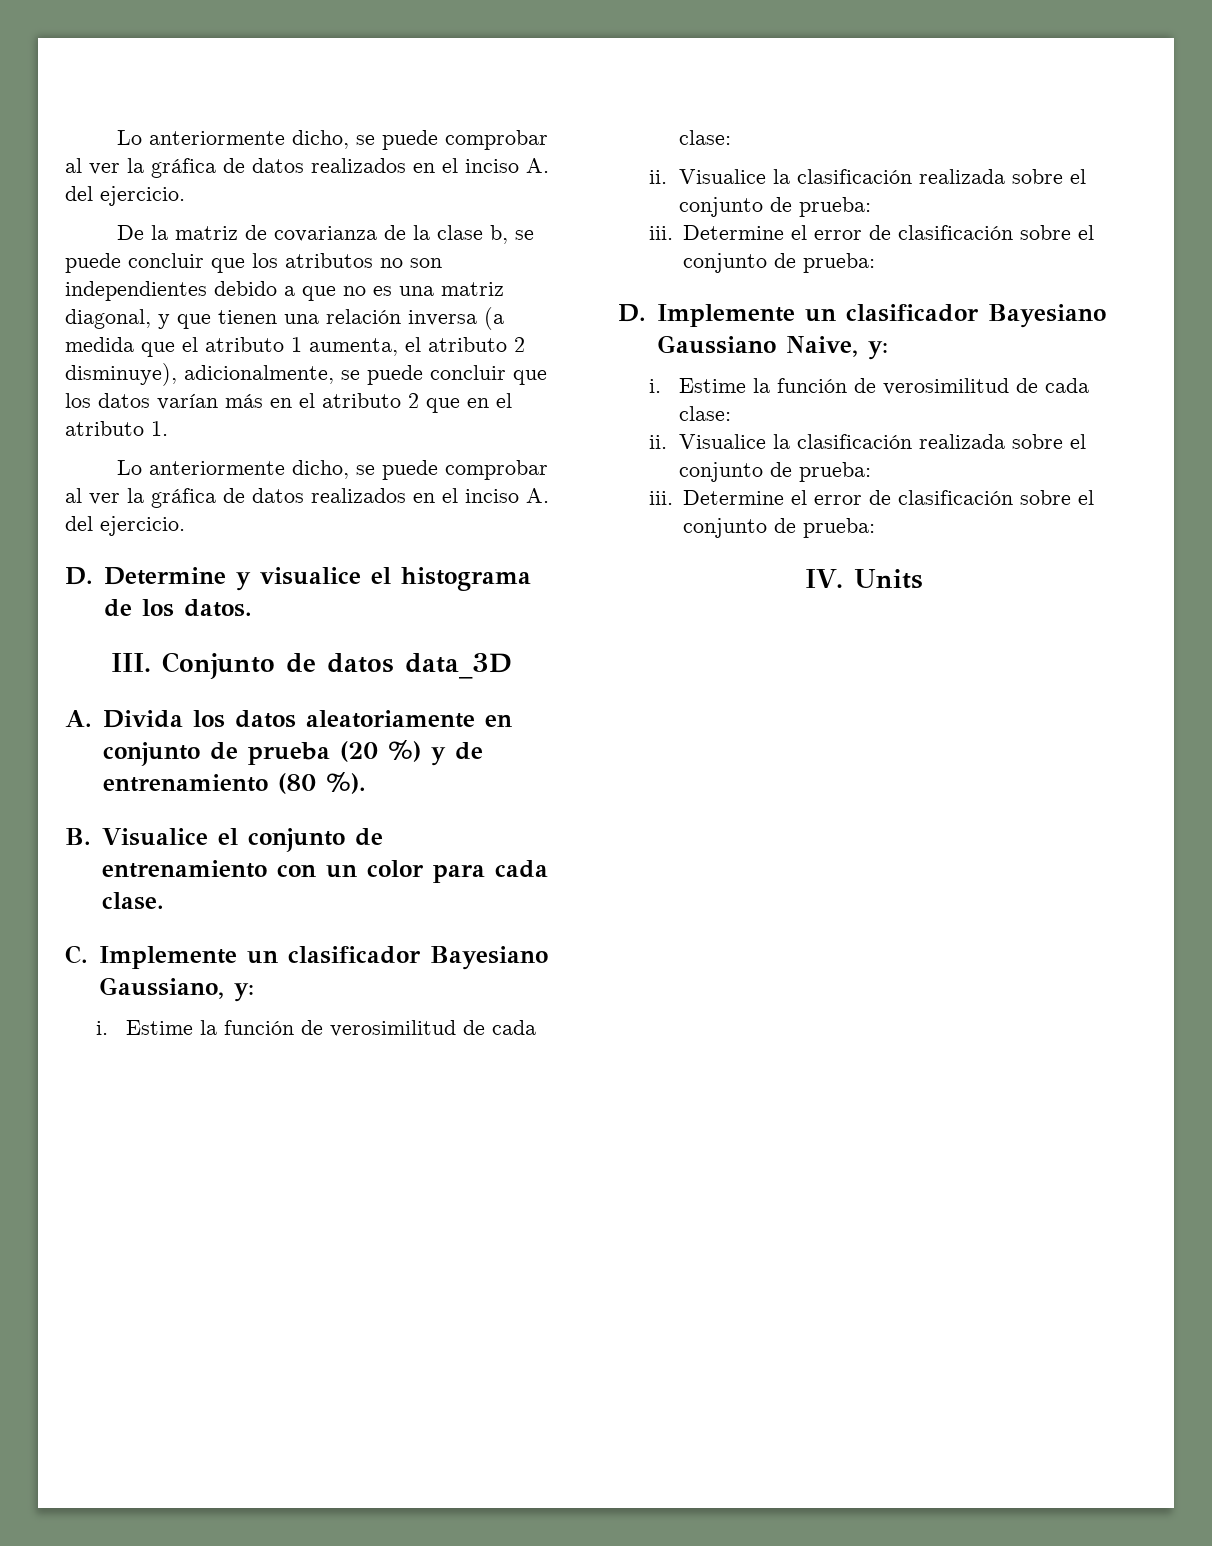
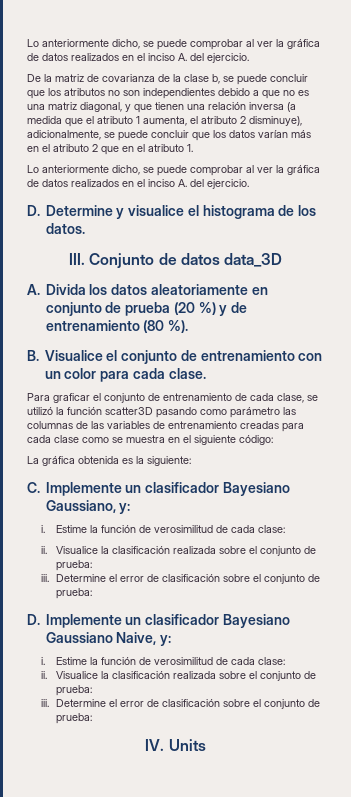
(164, 901) none -> [27,393,318,403] [27,407,296,418] [27,421,304,432] [27,435,273,445] [27,456,191,466] // Para graficar el conjunto de entrenamiento de cada clase, se utilizó la función scatter3D pasando como parámetro las columnas de las variables de entrenamiento creadas para cada clase como se muestra en el siguiente código: // La gráfica obtenida es la siguiente:

